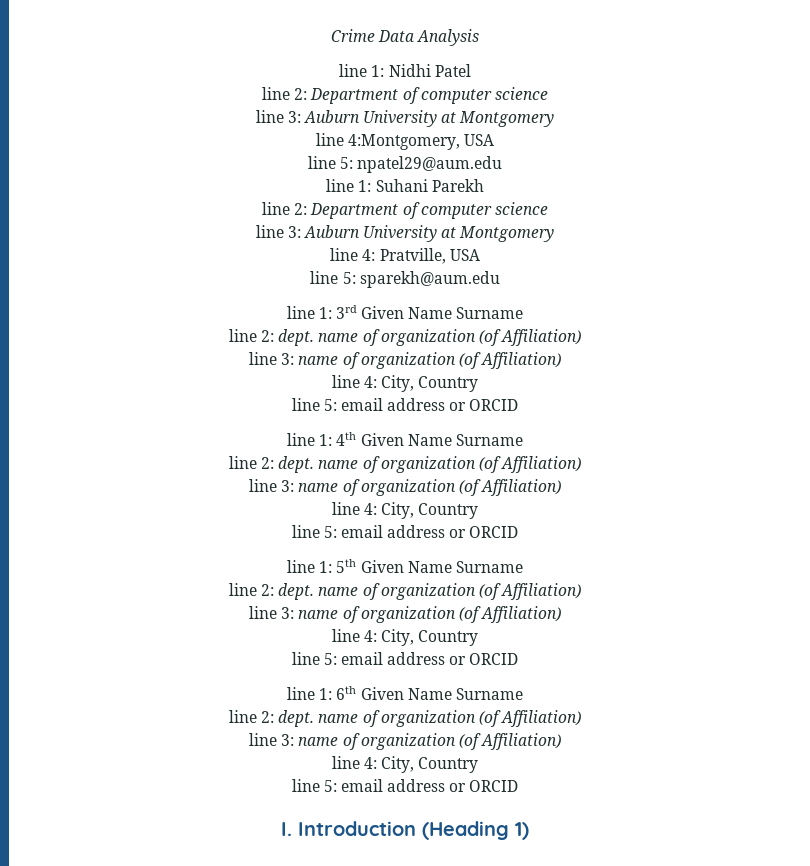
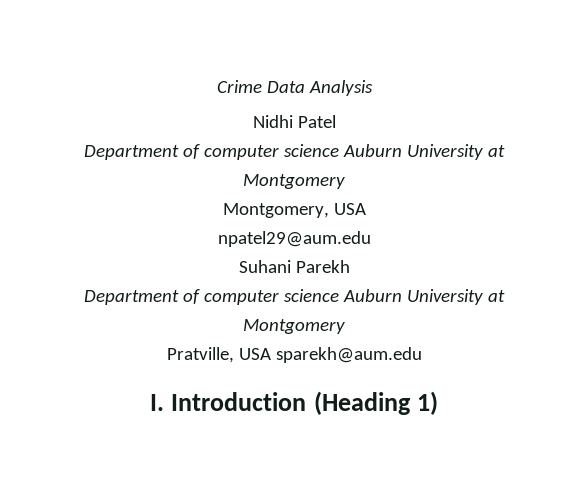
[339,64,385,77] line 1: -> (373, 88) none
[262,87,548,104] [255,110,555,127] [315,133,495,150] [307,156,353,169] line 2: Department of computer science // line 3: Auburn University at Montgomery // line 4:Montgomery, USA // line 5: -> [84,144,505,160] [243,174,345,189] [222,203,366,218] Department of computer science Auburn University at Montgomery // Montgomery, USA //
[326,179,372,192] line 1: -> (371, 239) none
[262,202,548,219] [255,225,555,242] [330,248,376,261] line 2: Department of computer science // line 3: Auburn University at Montgomery // line 4: -> [84,289,505,305] [243,319,345,334] Department of computer science Auburn University at Montgomery //
[310,271,356,284] // line 5: -> (271, 354) none
[286,305,524,319] [228,329,582,346] [248,352,562,369] [331,375,479,392] [291,398,519,411] [287,432,523,446] [228,456,582,473] [248,479,562,496] [331,502,479,519] [291,525,519,538] [287,559,523,573] [228,583,582,600] [248,606,562,623] [331,629,479,646] [291,652,519,665] [287,686,523,700] [228,710,582,727] [248,733,562,750] [331,756,479,773] [291,779,519,792] // line 1: 3rd Given Name Surname // line 2: dept. name of organization (of Affiliation) // line 3: name of organization (of Affiliation) // line 4: City, Country // line 5: email address or ORCID // line 1: 4th Given Name Surname // line 2: dept. name of organization (of Affiliation) // line 3: name of organization (of Affiliation) // line 4: City, Country // line 5: email address or ORCID // line 1: 5th Given Name Surname // line 2: dept. name of organization (of Affiliation) // line 3: name of organization (of Affiliation) // line 4: City, Country // line 5: email address or ORCID // line 1: 6th Given Name Surname // line 2: dept. name of organization (of Affiliation) // line 3: name of organization (of Affiliation) // line 4: City, Country // line 5: email address or ORCID -> (422, 355) none

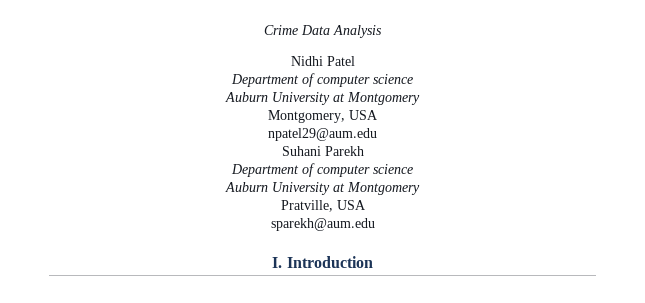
(339, 150) none -> (413, 79) //
(339, 295) none -> (413, 169) //
(271, 354) none -> (366, 205) //
[313,391,438,415] (Heading 1) -> (373, 262) none

